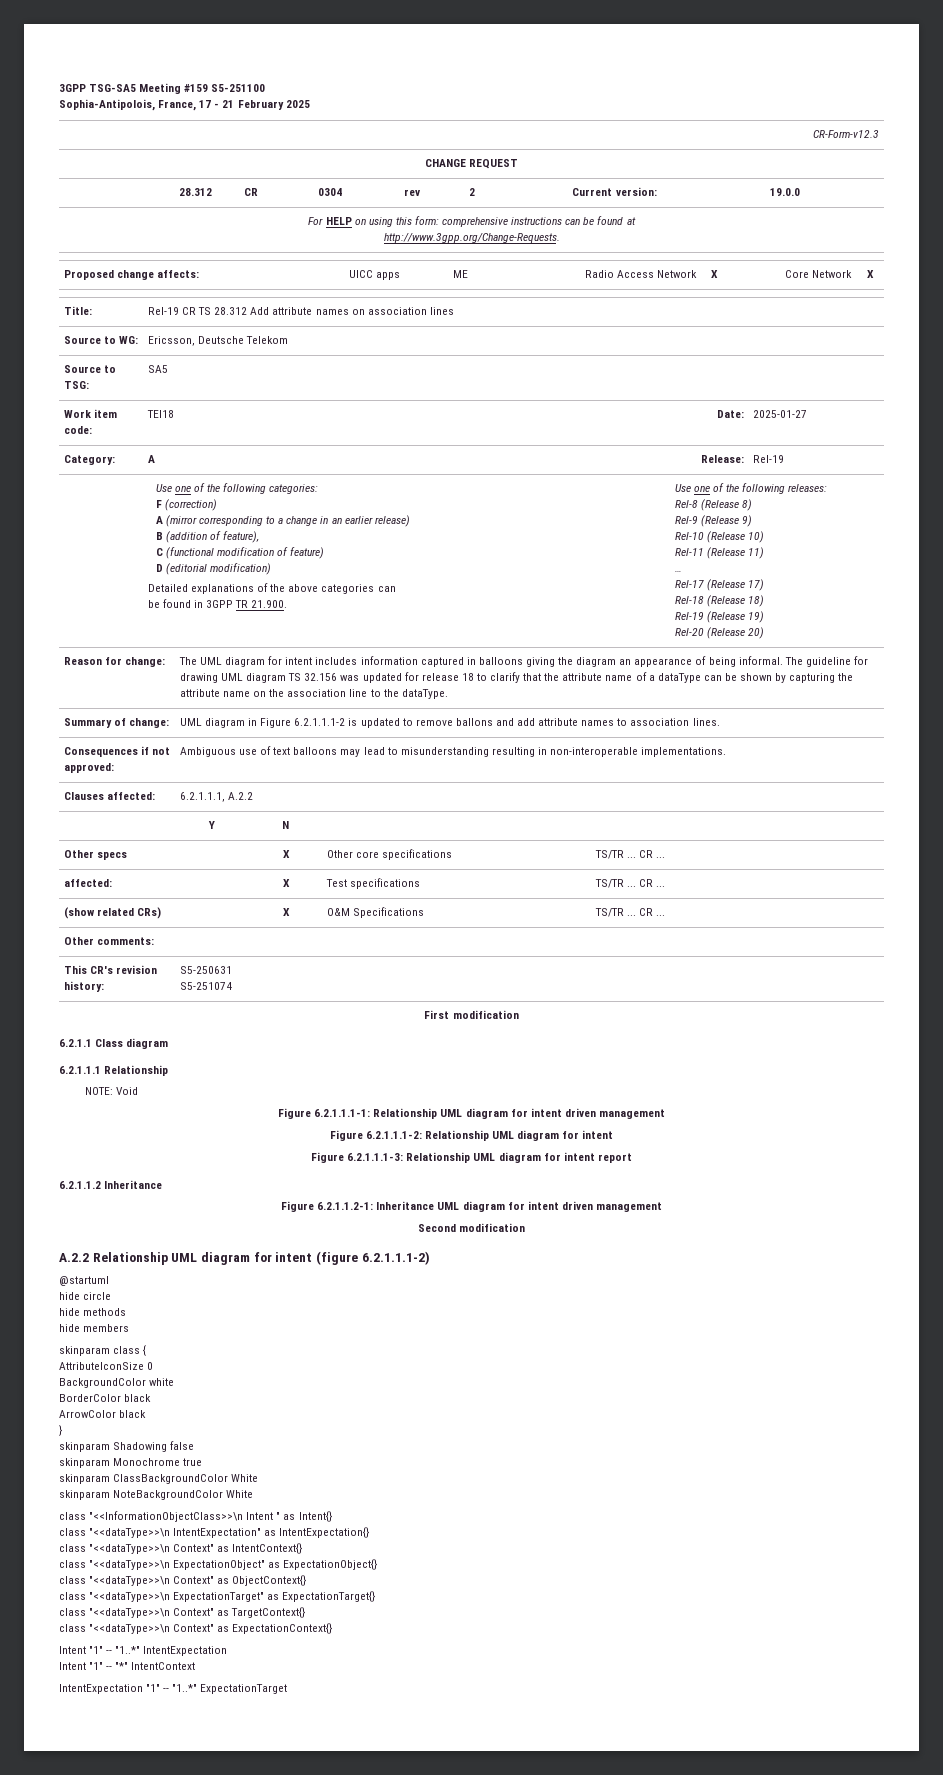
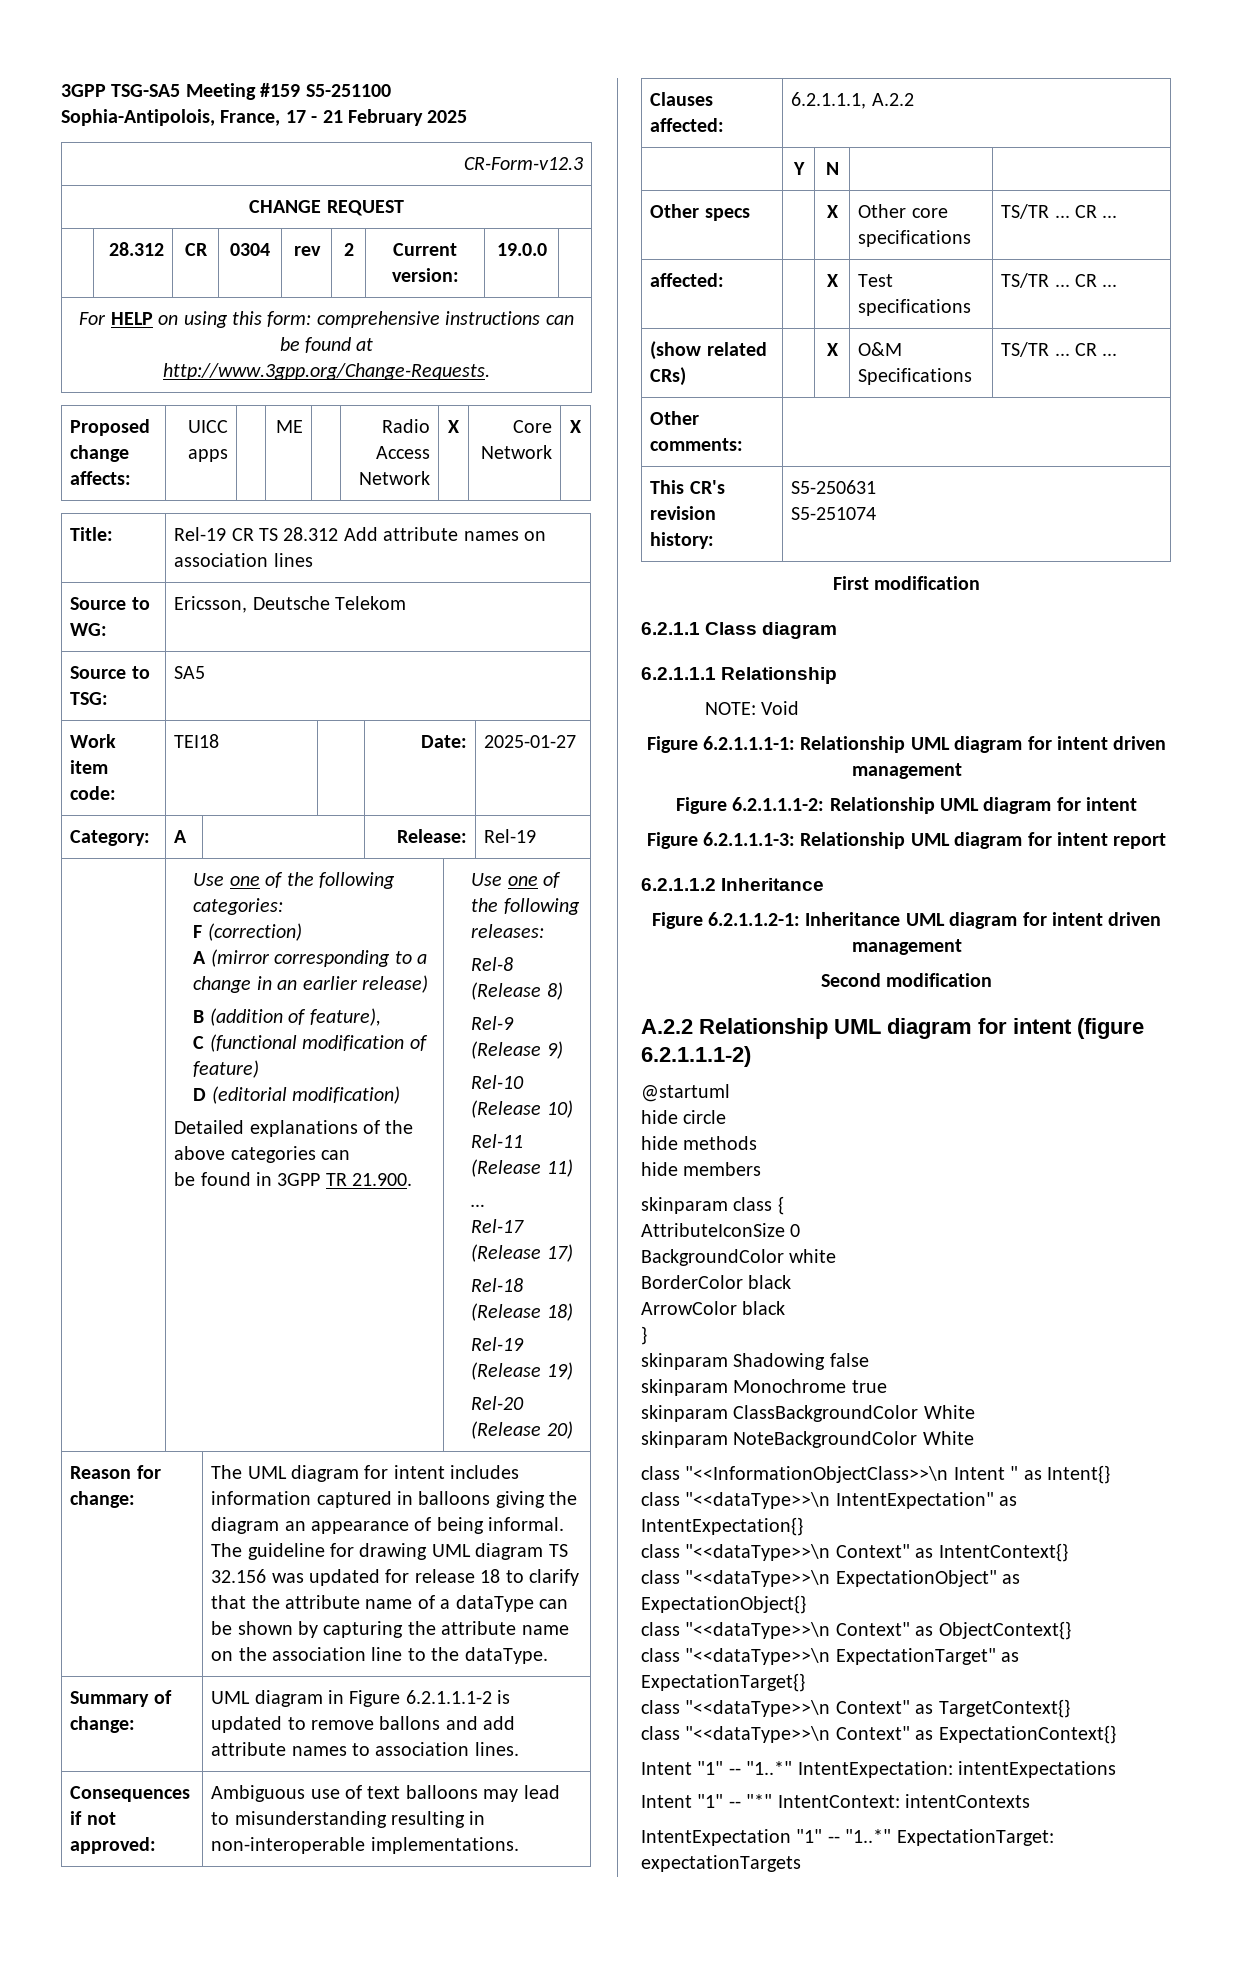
[143,1646,228,1656] IntentExpectation -> [797,1761,1116,1778] IntentExpectation: intentExpectations
[131,1662,196,1670] IntentContext -> [777,1794,1030,1808] IntentContext: intentContexts
[200,1684,288,1694] ExpectationTarget -> [896,1829,1054,1846] [641,1855,801,1872] ExpectationTarget: expectationTargets

